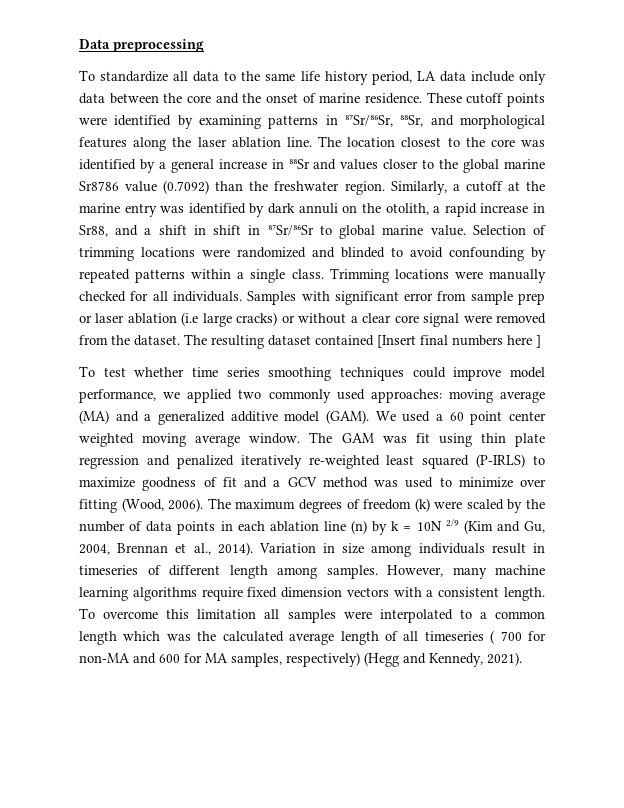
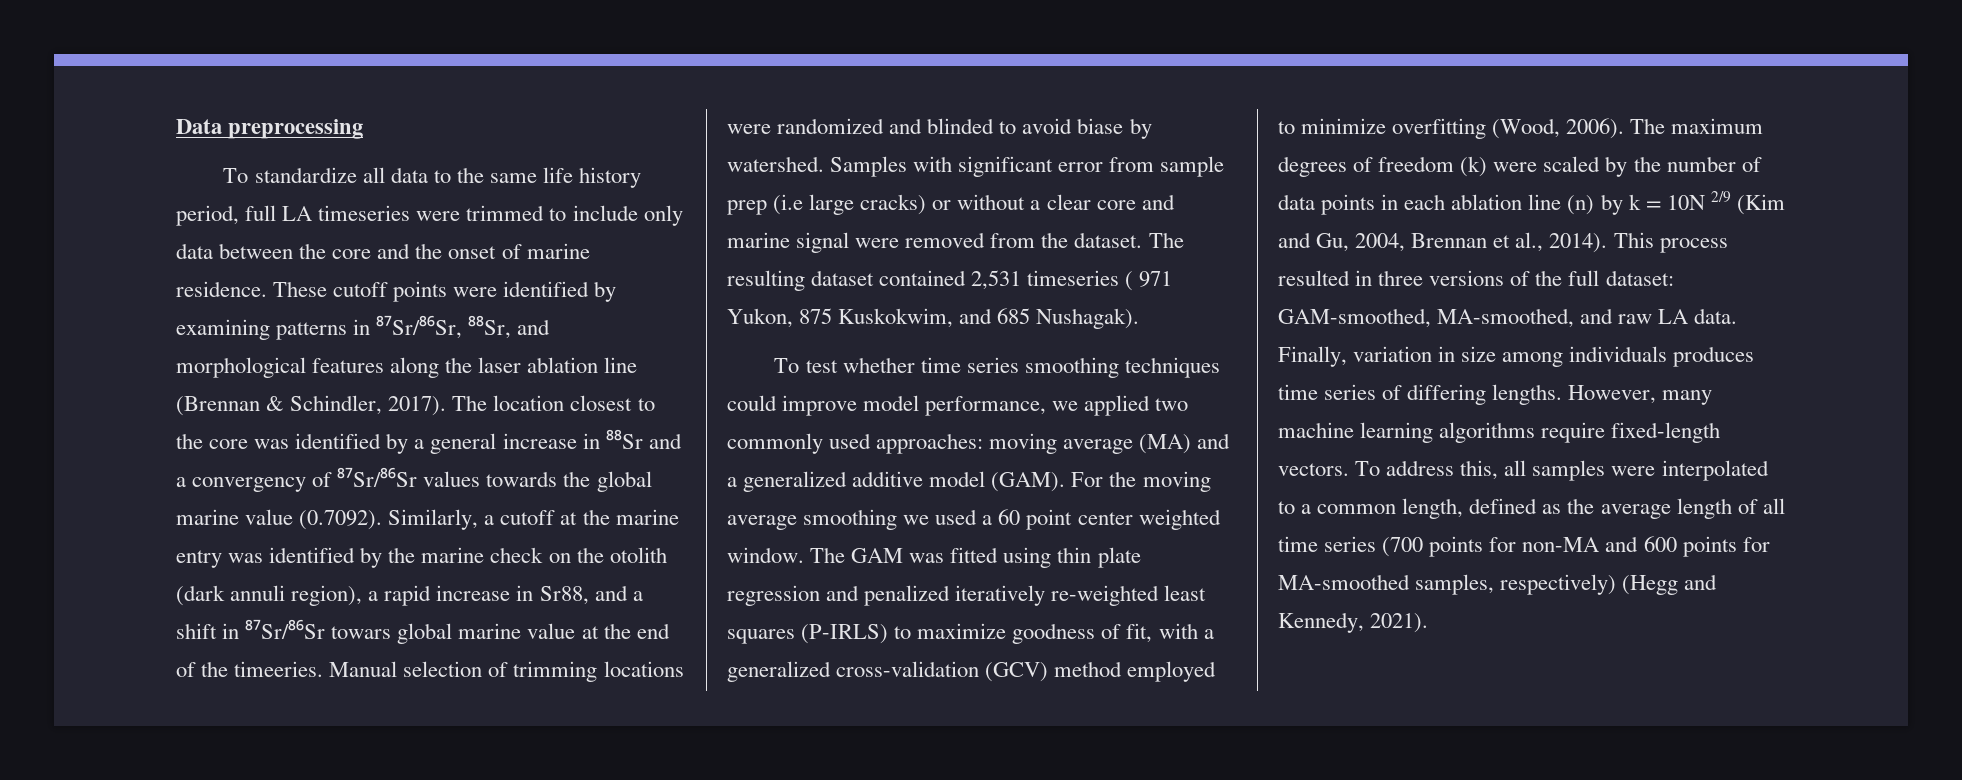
[416,71,466,82] LA data -> [245,205,567,221] full LA timeseries were trimmed to
[286,137,312,147] line. -> [604,357,638,373] [176,395,447,416] line (Brennan & Schindler, 2017).
[340,159,545,173] [79,180,385,195] values closer to the global marine Sr8786 value (0.7092) than the freshwater region. -> [176,467,652,492] [176,509,383,530] a convergency of ⁸⁷Sr/⁸⁶Sr values towards the global marine value (0.7092).
[268,203,429,215] dark annuli on the otolith, -> [388,547,667,563] [176,585,363,606] the marine check on the otolith (dark annuli region),
[213,224,526,239] shift in ⁸⁷Sr/⁸⁶Sr to global marine value. Selection -> [245,619,670,644] [176,661,483,677] ⁸⁷Sr/⁸⁶Sr towars global marine value at the end of the timeeries. Manual selection
[449,247,546,261] [79,268,546,283] [79,291,242,302] confounding by repeated patterns within a single class. Trimming locations were manually checked for all individuals. -> [1077,118,1152,139] [727,156,824,172] biase by watershed.
[79,313,177,324] or laser ablation -> (767, 207) none
(419, 319) none -> [1141,194,1175,210] [727,232,790,248] and marine
[377,335,541,348] [Insert final numbers here ] -> [971,270,1173,291] [727,308,1140,329] 2,531 timeseries ( 971 Yukon, 875 Kuskokwim, and 685 Nushagak).
[375,411,396,421] We -> [1071,471,1211,492] [727,509,930,530] For the moving average smoothing we
[142,433,241,447] moving average -> (1221, 519) none
[415,433,430,443] fit -> [950,547,999,563] fitted
[422,455,470,469] squared -> [727,629,795,644] squares
[222,477,546,488] [79,499,117,513] fit and a GCV method was used to minimize over fitting -> [1126,623,1214,643] [727,661,1217,682] [1278,118,1487,139] fit, with a generalized cross-validation (GCV) method employed to minimize overfitting
[258,543,545,557] [79,565,378,579] Variation in size among individuals result in timeseries of different length among samples. -> [1613,232,1728,253] [1278,270,1674,286] [1278,308,1738,328] [1278,346,1755,367] [1278,384,1563,405] This process resulted in three versions of the full dataset: GAM-smoothed, MA-smoothed, and raw LA data. Finally, variation in size among individuals produces time series of differing lengths.
[247,587,545,601] [79,608,257,619] fixed dimension vectors with a consistent length. To overcome this limitation -> [1611,422,1721,443] [1278,460,1499,480] fixed-length vectors. To address this,
[79,630,522,645] length which was the calculated average length of all timeseries ( 700 -> [1402,498,1785,519] [1278,536,1484,557] length, defined as the average length of all time series (700 points
[184,653,228,663] for MA -> [1682,536,1770,557] [1278,574,1410,590] points for MA-smoothed

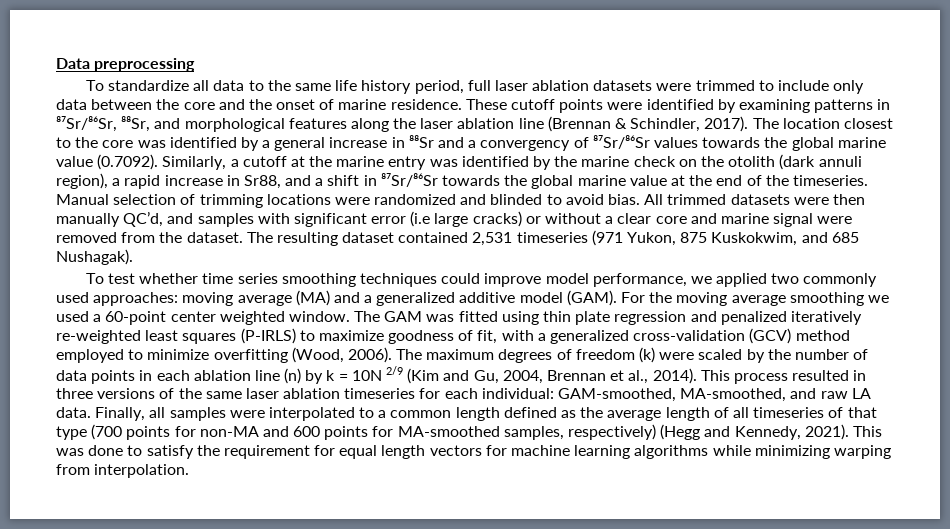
[282,205,411,221] LA timeseries -> [494,80,653,91] laser ablation datasets
[331,626,392,639] towars -> [442,175,528,186] towards the
[234,661,324,677] timeeries. -> [792,175,868,186] timeseries.
[1077,118,1152,139] [727,156,1225,177] [727,200,767,215] biase by watershed. Samples with significant error from sample prep -> [608,194,865,205] [56,211,407,227] bias. All trimmed datasets were then manually QC’d, and samples with significant error
[1125,271,1173,291] ( 971 -> [591,230,623,246] (971
[998,509,1073,530] 60 point -> [105,311,167,325] 60-point
[1568,270,1674,286] full dataset: -> [205,388,554,399] same laser ablation timeseries for each individual:
[1353,346,1755,367] [1278,384,1713,405] [1278,422,1721,443] [1278,460,1499,480] variation in size among individuals produces time series of differing lengths. However, many machine learning algorithms require fixed-length vectors. To address this, -> (146, 414) none
[1402,498,1464,519] length, -> [455,407,500,421] length
[1278,536,1377,552] time series -> [753,407,877,418] [56,426,87,440] timeseries of that type
(1429, 623) none -> [852,426,882,437] [56,445,891,459] [56,464,190,478] This was done to satisfy the requirement for equal length vectors for machine learning algorithms while minimizing warping from interpolation.

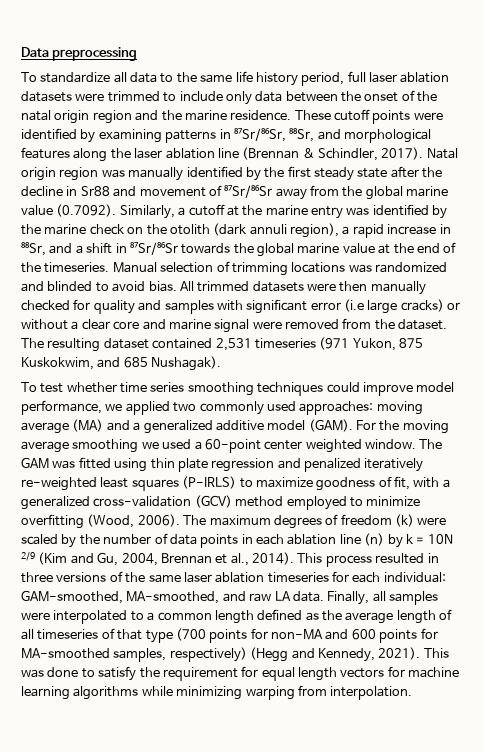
[183,99,335,110] core and the onset of -> [364,90,438,102] [21,110,182,124] onset of the natal origin region and the
[752,118,893,129] [56,135,761,151] The location closest to the core was identified by a general increase in ⁸⁸Sr and a convergency of ⁸⁷Sr/⁸⁶Sr values towards -> [426,148,458,159] [21,166,443,181] [21,185,339,200] Natal origin region was manually identified by the first steady state after the decline in Sr88 and movement of ⁸⁷Sr/⁸⁶Sr away from
[243,175,281,189] Sr88, -> [21,242,46,256] ⁸⁸Sr,
[334,197,370,205] were -> [348,264,372,273] was
[123,211,164,227] QC’d, -> [21,299,135,314] checked for quality

